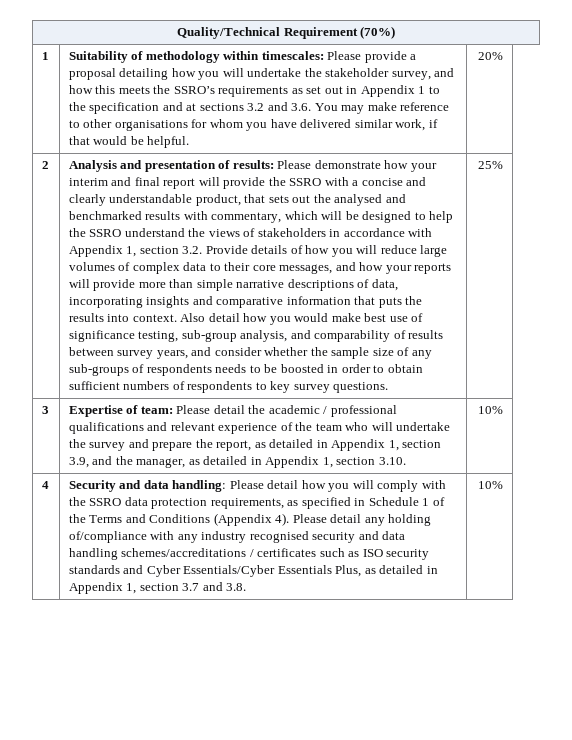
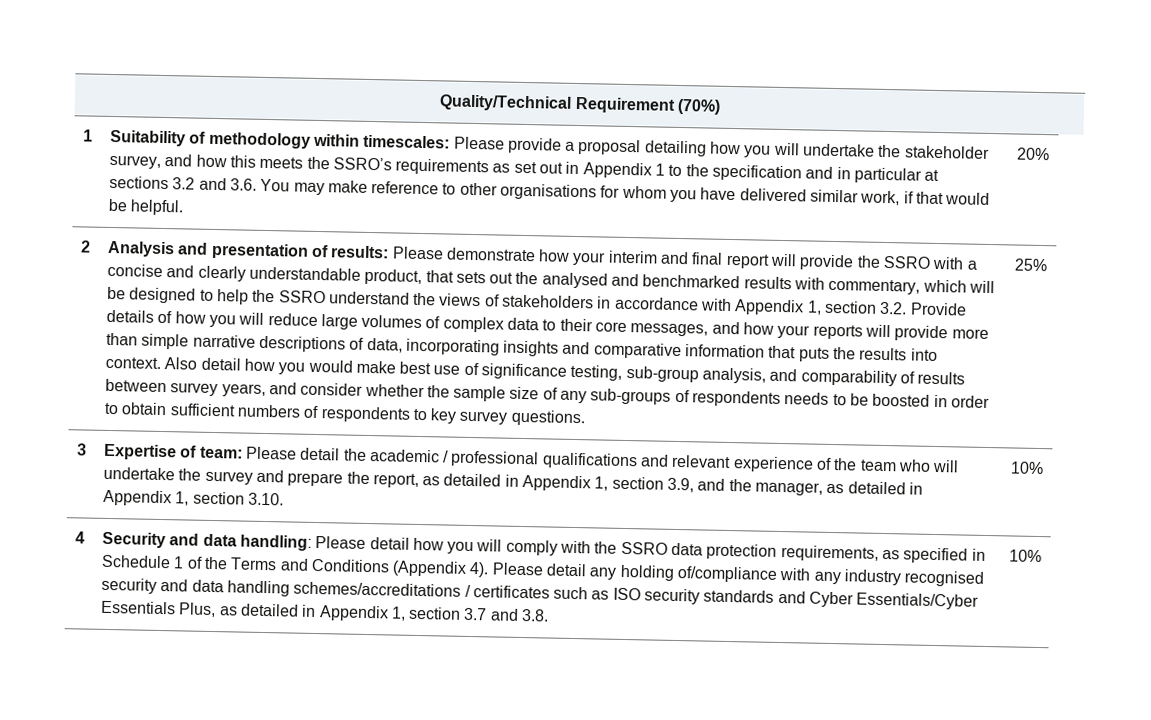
(183, 106) none -> [836,167,922,184] in particular

